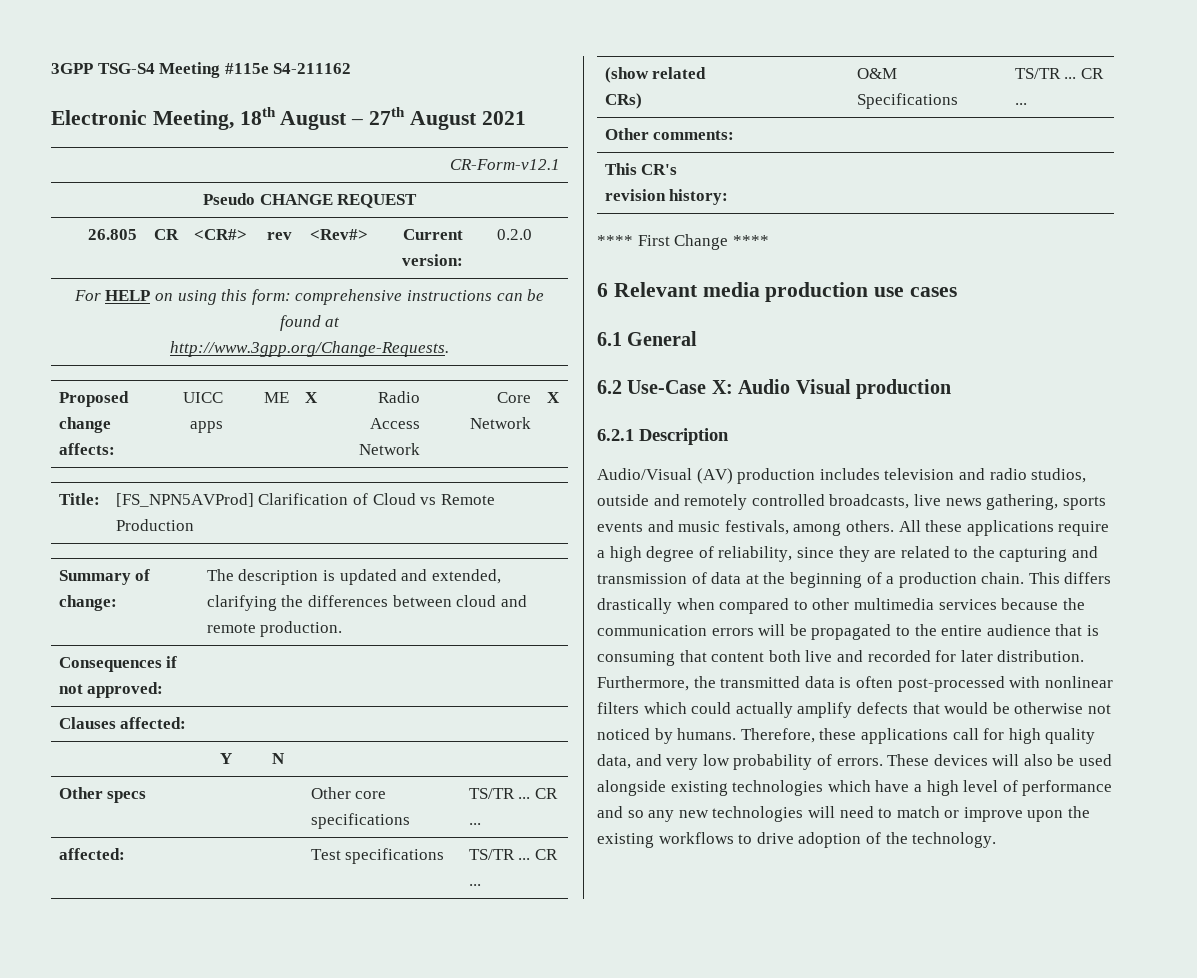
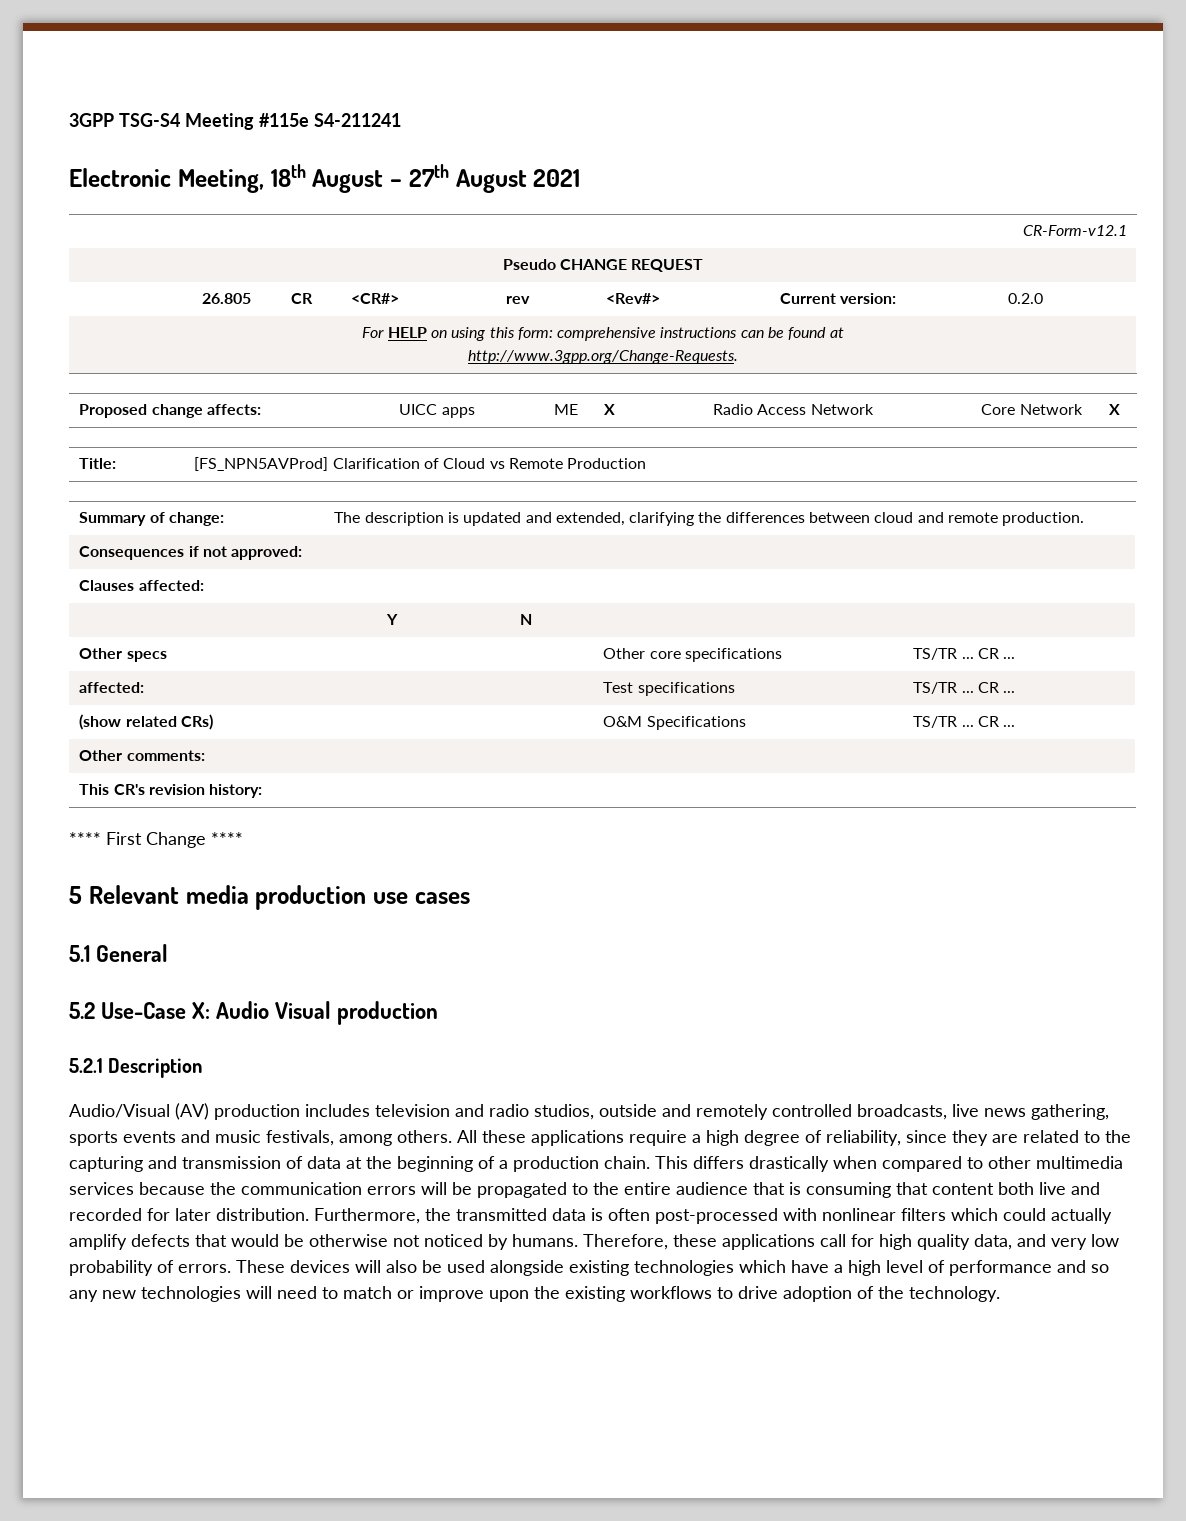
[273,63,352,74] S4-211162 -> [314,113,401,127] S4-211241
[597,283,608,297] 6 -> [69,886,82,904] 5
[597,332,622,346] 6.1 -> [69,945,90,962] 5.1
[597,380,622,394] 6.2 -> [69,1002,95,1019] 5.2
[597,429,634,441] 6.2.1 -> [69,1058,103,1073] 5.2.1

